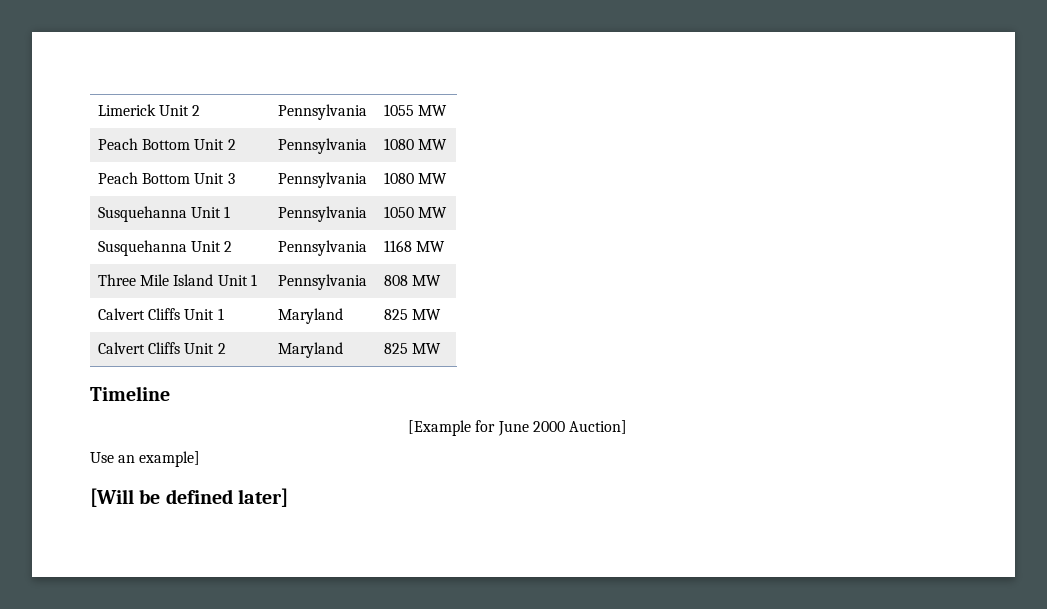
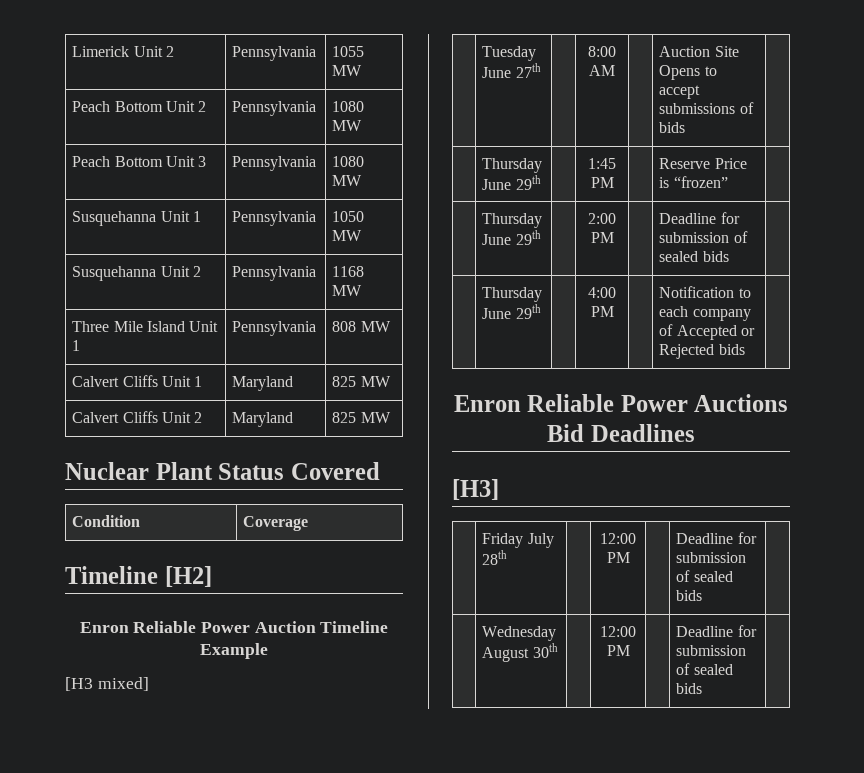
[90,386,170,401] [408,420,627,436] [90,451,201,467] [90,488,288,507] Timeline // [Example for June 2000 Auction] // Use an example] // [Will be defined later] -> [65,462,380,480] [72,515,141,527] [243,516,309,531] [65,566,212,587] [79,621,389,633] [200,643,268,659] [65,677,149,691] [482,46,537,61] [482,63,541,78] [588,46,616,57] [589,65,615,76] [659,46,739,57] [659,65,717,80] [659,85,701,99] [659,102,754,114] [659,122,686,133] [482,158,543,173] [482,175,541,190] [588,158,616,169] [590,177,614,188] [659,158,747,169] [659,176,728,188] [482,213,543,228] [482,230,541,245] [588,213,616,224] [590,232,614,243] [659,212,740,224] [659,231,748,243] [659,251,729,262] [482,287,543,302] [482,304,541,319] [588,287,616,298] [590,306,614,317] [659,286,751,298] [659,306,751,321] [659,324,756,340] [659,344,745,359] [453,394,789,412] [547,424,695,442] [452,479,499,500] [482,533,554,548] [482,550,508,565] [600,533,636,544] [606,552,630,563] [676,532,757,544] [676,552,747,563] [676,570,733,582] [676,590,703,601] [482,626,557,641] [482,643,558,662] [600,626,636,637] [606,645,630,656] [676,625,757,637] [676,645,747,656] [676,663,733,675] [676,683,703,694] Nuclear Plant Status Covered // Condition | Coverage // Timeline [H2] // Enron Reliable Power Auction Timeline Example // [H3 mixed] // | Tuesday June 27th | | 8:00 AM | | Auction Site Opens to accept submissions of bids | // | Thursday June 29th | | 1:45 PM | | Reserve Price is “frozen” | // | Thursday June 29th | | 2:00 PM | | Deadline for submission of sealed bids | // | Thursday June 29th | | 4:00 PM | | Notification to each company of Accepted or Rejected bids | // Enron Reliable Power Auctions Bid Deadlines // [H3] // | Friday July 28th | | 12:00 PM | | Deadline for submission of sealed bids | // | Wednesday August 30th | | 12:00 PM | | Deadline for submission of sealed bids |

